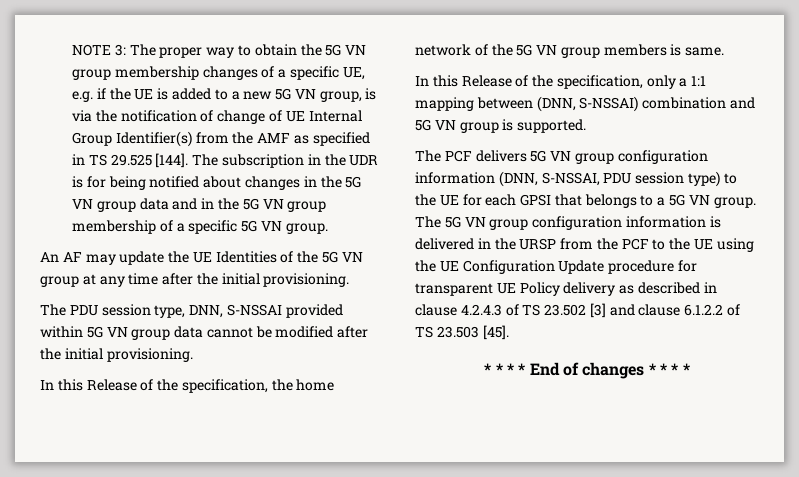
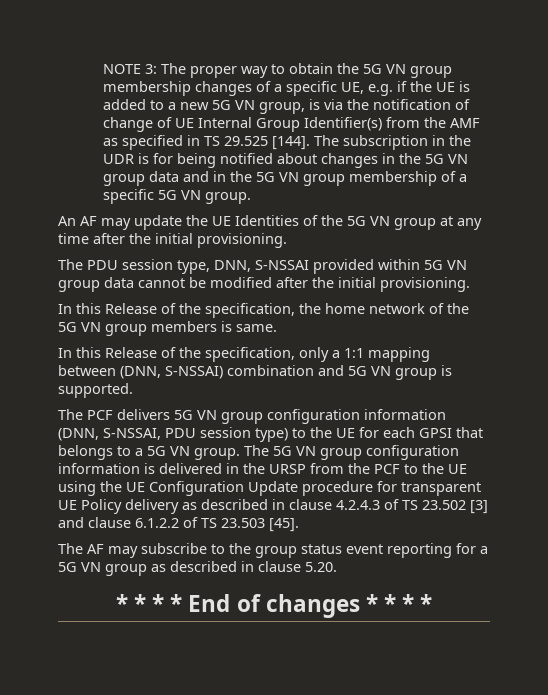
(509, 332) none -> [58,543,488,558] [58,561,337,576] // The AF may subscribe to the group status event reporting for a 5G VN group as described in clause 5.20.

